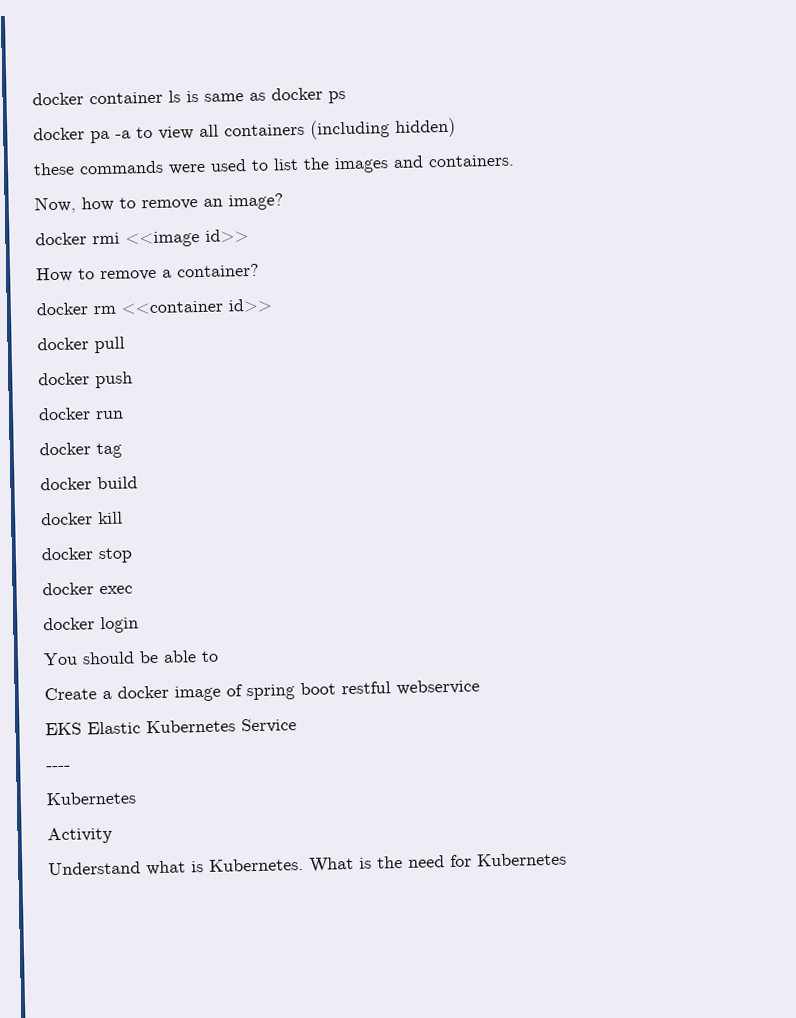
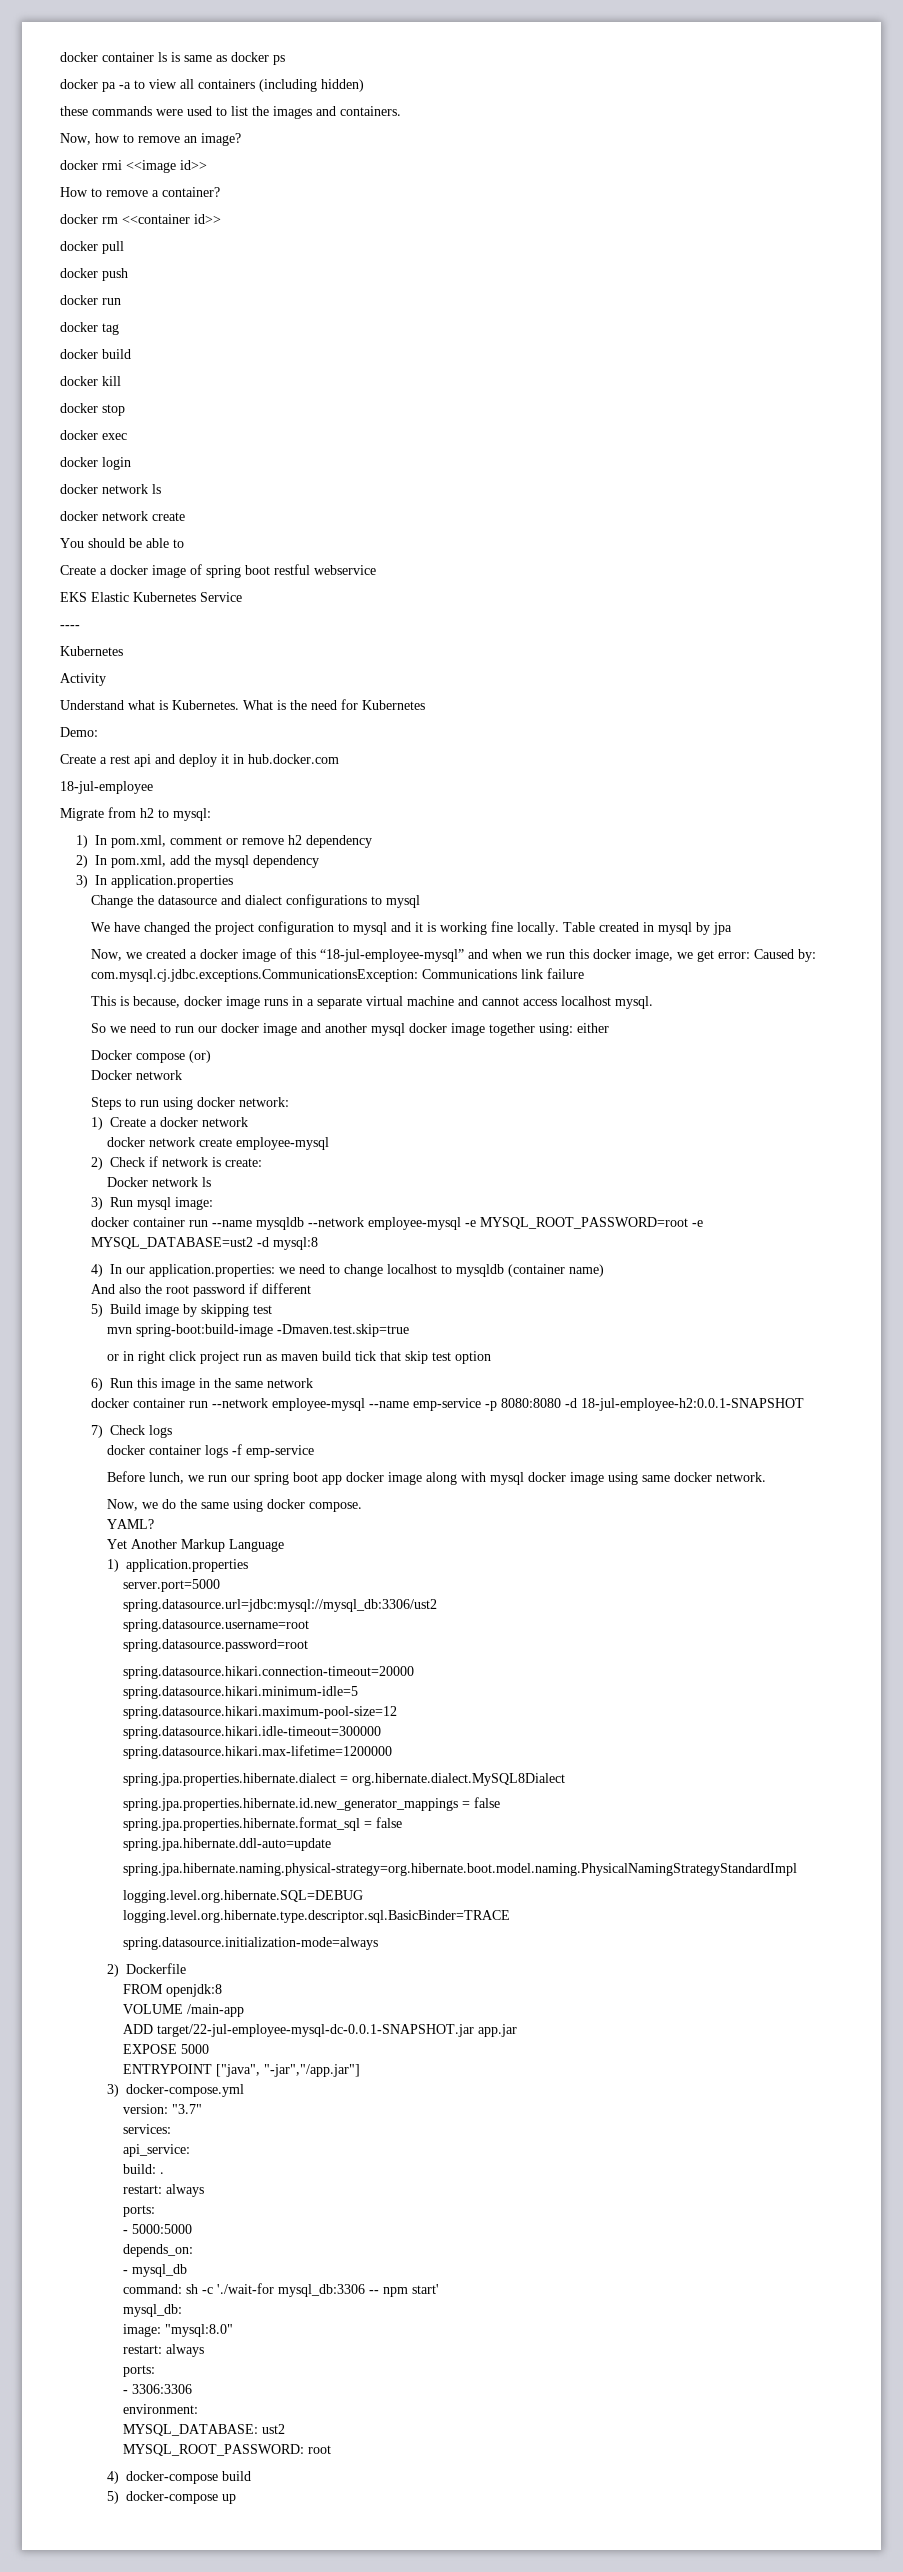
(139, 625) none -> [60,484,161,494] [60,511,185,521] // docker network ls // docker network create
(567, 859) none -> [60,727,98,737] [60,754,339,767] [60,781,153,794] [60,807,211,821] [75,835,372,848] [75,855,319,868] [75,875,233,888] [91,894,421,908] [91,921,733,935] [91,948,817,962] [91,968,585,982] [91,996,654,1009] [91,1023,610,1036] [91,1050,212,1063] [91,1070,183,1080] [91,1097,290,1110] [91,1117,249,1130] [107,1137,330,1150] [91,1156,263,1170] [107,1177,212,1187] [91,1197,214,1210] [91,1217,704,1230] [91,1237,319,1250] [91,1264,605,1277] [91,1283,312,1297] [91,1304,273,1317] [107,1324,410,1337] [107,1351,492,1364] [91,1378,314,1391] [91,1398,805,1411] [91,1425,173,1438] [107,1444,315,1458] [107,1471,767,1485] [107,1499,363,1512] [107,1519,155,1529] [107,1539,285,1552] [107,1559,249,1572] [122,1579,220,1592] [122,1599,437,1612] [122,1619,309,1632] [122,1639,308,1652] [122,1666,414,1679] [122,1686,358,1699] [122,1706,397,1719] [122,1726,381,1739] [122,1745,392,1759] [122,1773,565,1786] [122,1797,500,1811] [122,1817,402,1831] [122,1838,331,1851] [122,1863,797,1876] [122,1890,363,1903] [122,1910,510,1923] [122,1937,378,1950] [107,1963,187,1977] [122,1984,222,1997] [122,2004,244,2017] [122,2024,517,2037] [122,2044,209,2054] [122,2064,360,2077] [107,2084,245,2097] [122,2104,202,2114] [122,2124,171,2134] [122,2144,190,2157] [122,2164,164,2174] [122,2184,204,2197] [122,2205,155,2217] [122,2224,192,2234] [122,2244,193,2257] [122,2264,187,2277] [122,2283,439,2297] [122,2304,182,2317] [122,2324,233,2337] [122,2344,204,2357] [122,2365,155,2377] [122,2384,192,2394] [122,2404,198,2414] [122,2424,285,2436] [122,2444,331,2456] [107,2471,252,2484] [107,2491,237,2504] // Demo: // Create a rest api and deploy it in hub.docker.com // 18-jul-employee // Migrate from h2 to mysql: // 1) In pom.xml, comment or remove h2 dependency // 2) In pom.xml, add the mysql dependency // 3) In application.properties // Change the datasource and dialect configurations to mysql // We have changed the project configuration to mysql and it is working fine locally. Table created in mysql by jpa // Now, we created a docker image of this “18-jul-employee-mysql” and when we run this docker image, we get error: Caused by: com.mysql.cj.jdbc.exceptions.CommunicationsException: Communications link failure // This is because, docker image runs in a separate virtual machine and cannot access localhost mysql. // So we need to run our docker image and another mysql docker image together using: either // Docker compose (or) // Docker network // Steps to run using docker network: // 1) Create a docker network // docker network create employee-mysql // 2) Check if network is create: // Docker network ls // 3) Run mysql image: // docker container run --name mysqldb --network employee-mysql -e MYSQL_ROOT_PASSWORD=root -e MYSQL_DATABASE=ust2 -d mysql:8 // 4) In our application.properties: we need to change localhost to mysqldb (container name) // And also the root password if different // 5) Build image by skipping test // mvn spring-boot:build-image -Dmaven.test.skip=true // or in right click project run as maven build tick that skip test option // 6) Run this image in the same network // docker container run --network employee-mysql --name emp-service -p 8080:8080 -d 18-jul-employee-h2:0.0.1-SNAPSHOT // 7) Check logs // docker container logs -f emp-service // Before lunch, we run our spring boot app docker image along with mysql docker image using same docker network. // Now, we do the same using docker compose. // YAML? // Yet Another Markup Language // 1) application.properties // server.port=5000 // spring.datasource.url=jdbc:mysql://mysql_db:3306/ust2 // spring.datasource.username=root // spring.datasource.password=root // spring.datasource.hikari.connection-timeout=20000 // spring.datasource.hikari.minimum-idle=5 // spring.datasource.hikari.maximum-pool-size=12 // spring.datasource.hikari.idle-timeout=300000 // spring.datasource.hikari.max-lifetime=1200000 // spring.jpa.properties.hibernate.dialect = org.hibernate.dialect.MySQL8Dialect // spring.jpa.properties.hibernate.id.new_generator_mappings = false // spring.jpa.properties.hibernate.format_sql = false // spring.jpa.hibernate.ddl-auto=update // spring.jpa.hibernate.naming.physical-strategy=org.hibernate.boot.model.naming.PhysicalNamingStrategyStandardImpl // logging.level.org.hibernate.SQL=DEBUG // logging.level.org.hibernate.type.descriptor.sql.BasicBinder=TRACE // spring.datasource.initialization-mode=always // 2) Dockerfile // FROM openjdk:8 // VOLUME /main-app // ADD target/22-jul-employee-mysql-dc-0.0.1-SNAPSHOT.jar app.jar // EXPOSE 5000 // ENTRYPOINT ["java", "-jar","/app.jar"] // 3) docker-compose.yml // version: "3.7" // services: // api_service: // build: . // restart: always // ports: // - 5000:5000 // depends_on: // - mysql_db // command: sh -c './wait-for mysql_db:3306 -- npm start' // mysql_db: // image: "mysql:8.0" // restart: always // ports: // - 3306:3306 // environment: // MYSQL_DATABASE: ust2 // MYSQL_ROOT_PASSWORD: root // 4) docker-compose build // 5) docker-compose up

